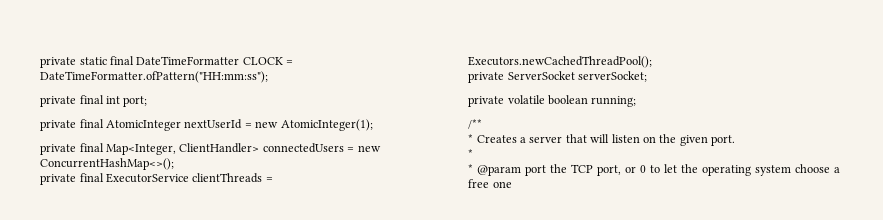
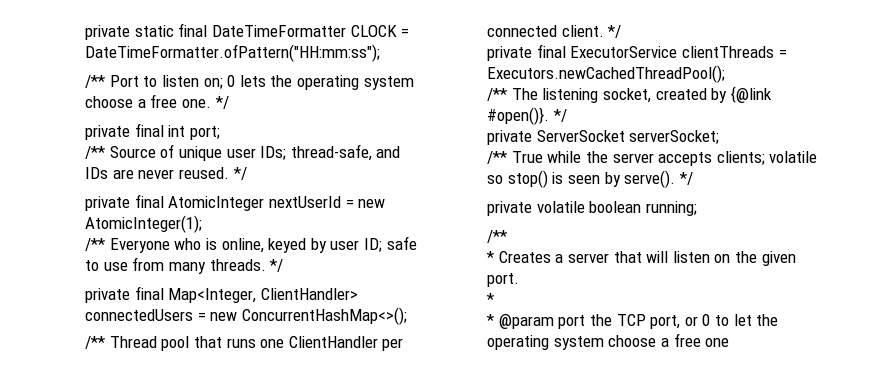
[40,95,148,107] private final int port; -> [85,75,414,90] [85,94,229,109] [85,123,220,140] [85,144,401,161] [85,167,247,180] /** Port to listen on; 0 lets the operating system choose a free one. */ // private final int port; // /** Source of unique user IDs; thread-safe, and IDs are never reused. */
(373, 125) none -> [85,236,417,253] [85,257,284,274] // /** Everyone who is online, keyed by user ID; safe to use from many threads. */
(175, 164) none -> [85,336,404,351] [487,25,622,38] // /** Thread pool that runs one ClientHandler per connected client. */
[468,71,648,83] private ServerSocket serverSocket; -> [487,86,772,103] [487,107,567,125] [487,130,720,145] [487,151,818,166] [487,170,693,188] /** The listening socket, created by {@link #open()}. */ // private ServerSocket serverSocket; // /** True while the server accepts clients; volatile so stop() is seen by serve(). */

